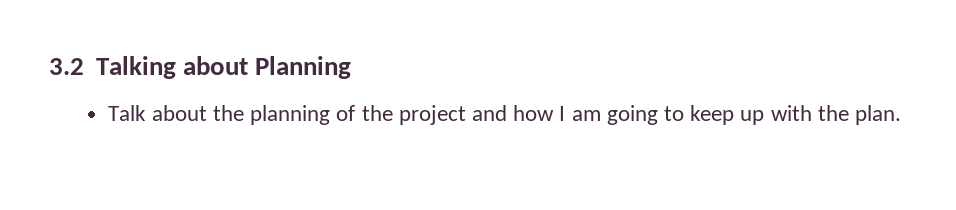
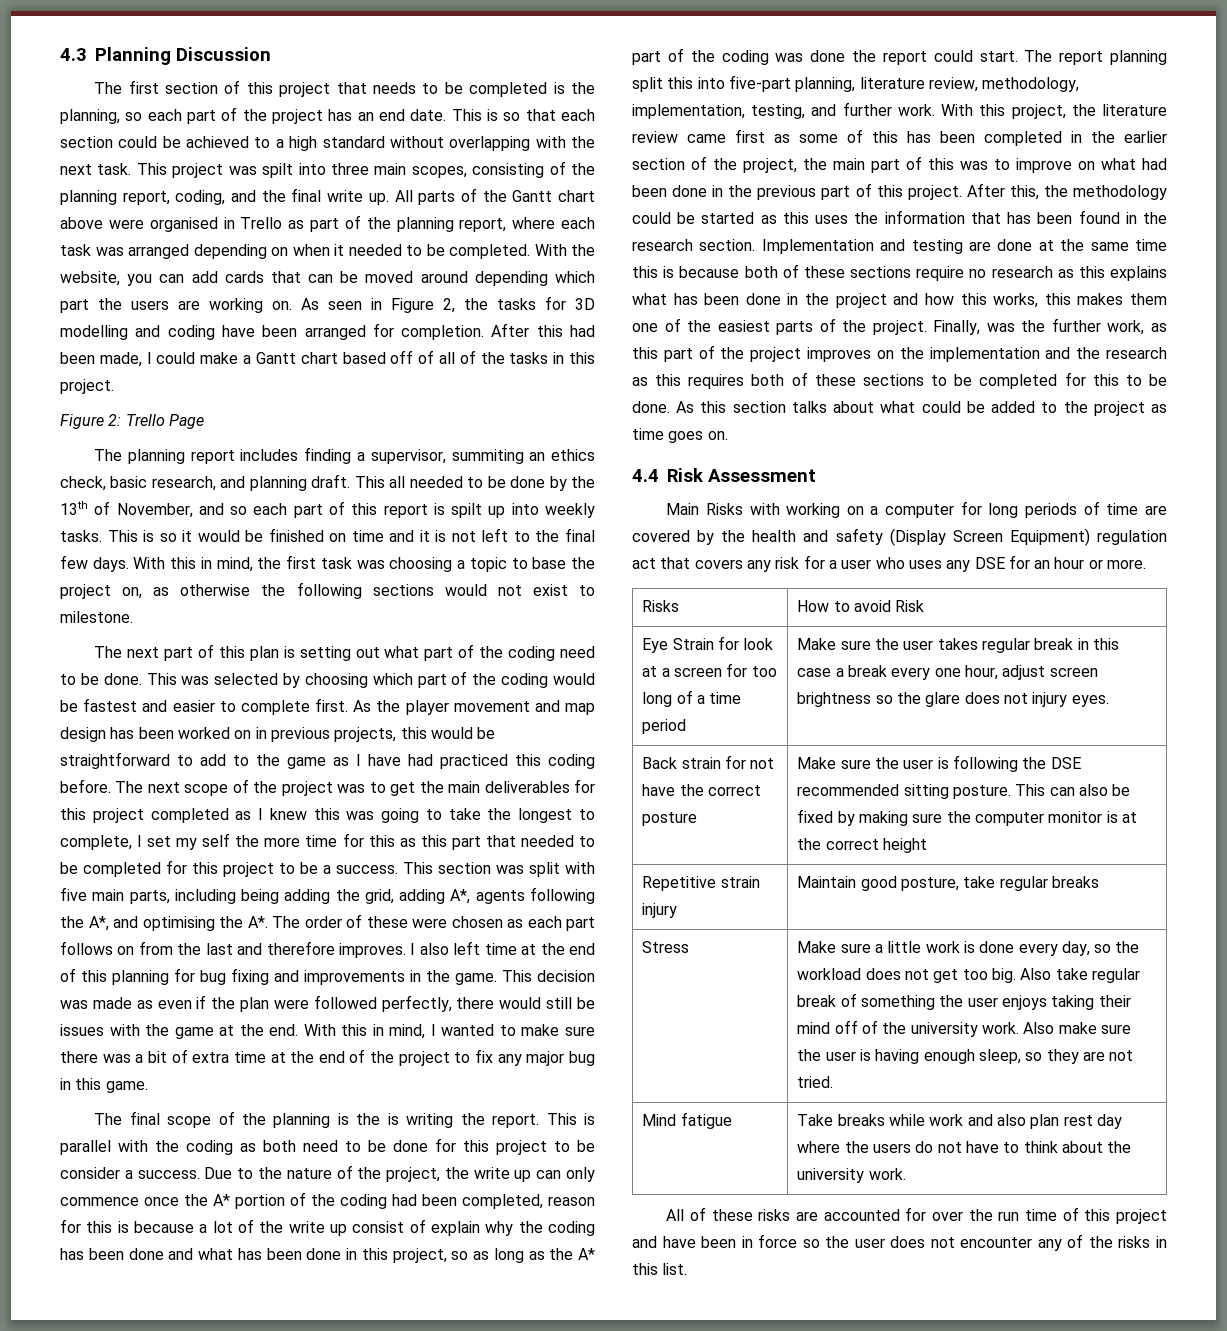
[49,56,352,79] [108,105,902,125] 3.2 Talking about Planning // Talk about the planning of the project and how I am going to keep up with the plan. -> [60,47,271,65] [94,80,596,97] [60,107,595,124] [60,136,596,151] [60,161,595,178] [60,188,595,205] [60,215,595,232] [60,244,595,259] [60,271,595,286] [60,296,595,313] [60,323,595,340] [60,350,595,367] [60,379,114,394] [60,414,204,429] [94,447,595,464] [60,474,595,491] [60,501,595,518] [60,528,595,542] [60,555,596,572] [60,582,596,599] [60,611,133,623] [94,644,595,661] [60,671,596,688] [60,698,595,715] [60,727,496,742] [60,752,595,769] [60,779,595,796] [60,808,595,823] [60,833,595,850] [60,860,595,877] [60,887,595,904] [60,914,595,931] [60,941,596,958] [60,968,595,985] [60,995,595,1012] [60,1024,596,1039] [60,1049,595,1066] [60,1078,148,1093] [94,1111,595,1128] [60,1138,595,1155] [60,1165,595,1182] [60,1192,595,1209] [60,1219,595,1236] [60,1248,595,1263] [632,48,1167,65] [632,75,1080,92] [632,102,1167,119] [632,129,1167,146] [632,156,1167,173] [632,183,1167,200] [632,210,1167,224] [632,239,1167,254] [632,264,1167,281] [632,293,1167,308] [632,318,1167,335] [632,345,1167,362] [632,372,1167,389] [632,401,1167,416] [632,428,728,443] [632,468,816,482] [666,501,1167,518] [632,528,1167,546] [632,555,1147,572] [642,600,680,612] [797,600,925,612] [642,636,774,653] [642,663,777,677] [642,690,742,707] [642,719,687,734] [797,638,1119,653] [797,665,1098,680] [797,692,1109,707] [642,755,775,769] [642,784,761,796] [642,812,698,826] [797,755,1081,772] [797,784,1131,799] [797,809,1137,826] [797,838,927,853] [642,876,760,891] [642,903,678,918] [797,876,1099,891] [642,941,690,953] [797,941,1140,956] [797,968,1140,983] [797,993,1131,1010] [797,1020,1131,1037] [797,1049,1134,1064] [797,1076,834,1088] [642,1112,732,1129] [797,1114,1122,1129] [797,1141,1132,1153] [797,1168,906,1183] [666,1207,1167,1224] [632,1234,1167,1251] [632,1263,688,1275] 4.3 Planning Discussion // The first section of this project that needs to be completed is the planning, so each part of the project has an end date. This is so that each section could be achieved to a high standard without overlapping with the next task. This project was spilt into three main scopes, consisting of the planning report, coding, and the final write up. All parts of the Gantt chart above were organised in Trello as part of the planning report, where each task was arranged depending on when it needed to be completed. With the website, you can add cards that can be moved around depending which part the users are working on. As seen in Figure 2, the tasks for 3D modelling and coding have been arranged for completion. After this had been made, I could make a Gantt chart based off of all of the tasks in this project. // Figure 2: Trello Page // The planning report includes finding a supervisor, summiting an ethics check, basic research, and planning draft. This all needed to be done by the 13th of November, and so each part of this report is spilt up into weekly tasks. This is so it would be finished on time and it is not left to the final few days. With this in mind, the first task was choosing a topic to base the project on, as otherwise the following sections would not exist to milestone. // The next part of this plan is setting out what part of the coding need to be done. This was selected by choosing which part of the coding would be fastest and easier to complete first. As the player movement and map design has been worked on in previous projects, this would be straightforward to add to the game as I have had practiced this coding before. The next scope of the project was to get the main deliverables for this project completed as I knew this was going to take the longest to complete, I set my self the more time for this as this part that needed to be completed for this project to be a success. This section was split with five main parts, including being adding the grid, adding A*, agents following the A*, and optimising the A*. The order of these were chosen as each part follows on from the last and therefore improves. I also left time at the end of this planning for bug fixing and improvements in the game. This decision was made as even if the plan were followed perfectly, there would still be issues with the game at the end. With this in mind, I wanted to make sure there was a bit of extra time at the end of the project to fix any major bug in this game. // The final scope of the planning is the is writing the report. This is parallel with the coding as both need to be done for this project to be consider a success. Due to the nature of the project, the write up can only commence once the A* portion of the coding had been completed, reason for this is because a lot of the write up consist of explain why the coding has been done and what has been done in this project, so as long as the A* part of the coding was done the report could start. The report planning split this into five-part planning, literature review, methodology, implementation, testing, and further work. With this project, the literature review came first as some of this has been completed in the earlier section of the project, the main part of this was to improve on what had been done in the previous part of this project. After this, the methodology could be started as this uses the information that has been found in the research section. Implementation and testing are done at the same time this is because both of these sections require no research as this explains what has been done in the project and how this works, this makes them one of the easiest parts of the project. Finally, was the further work, as this part of the project improves on the implementation and the research as this requires both of these sections to be completed for this to be done. As this section talks about what could be added to the project as time goes on. // 4.4 Risk Assessment // Main Risks with working on a computer for long periods of time are covered by the health and safety (Display Screen Equipment) regulation act that covers any risk for a user who uses any DSE for an hour or more. // Risks | How to avoid Risk // Eye Strain for look at a screen for too long of a time period | Make sure the user takes regular break in this case a break every one hour, adjust screen brightness so the glare does not injury eyes. // Back strain for not have the correct posture | Make sure the user is following the DSE recommended sitting posture. This can also be fixed by making sure the computer monitor is at the correct height // Repetitive strain injury | Maintain good posture, take regular breaks // Stress | Make sure a little work is done every day, so the workload does not get too big. Also take regular break of something the user enjoys taking their mind off of the university work. Also make sure the user is having enough sleep, so they are not tried. // Mind fatigue | Take breaks while work and also plan rest day where the users do not have to think about the university work. // All of these risks are accounted for over the run time of this project and have been in force so the user does not encounter any of the risks in this list.

